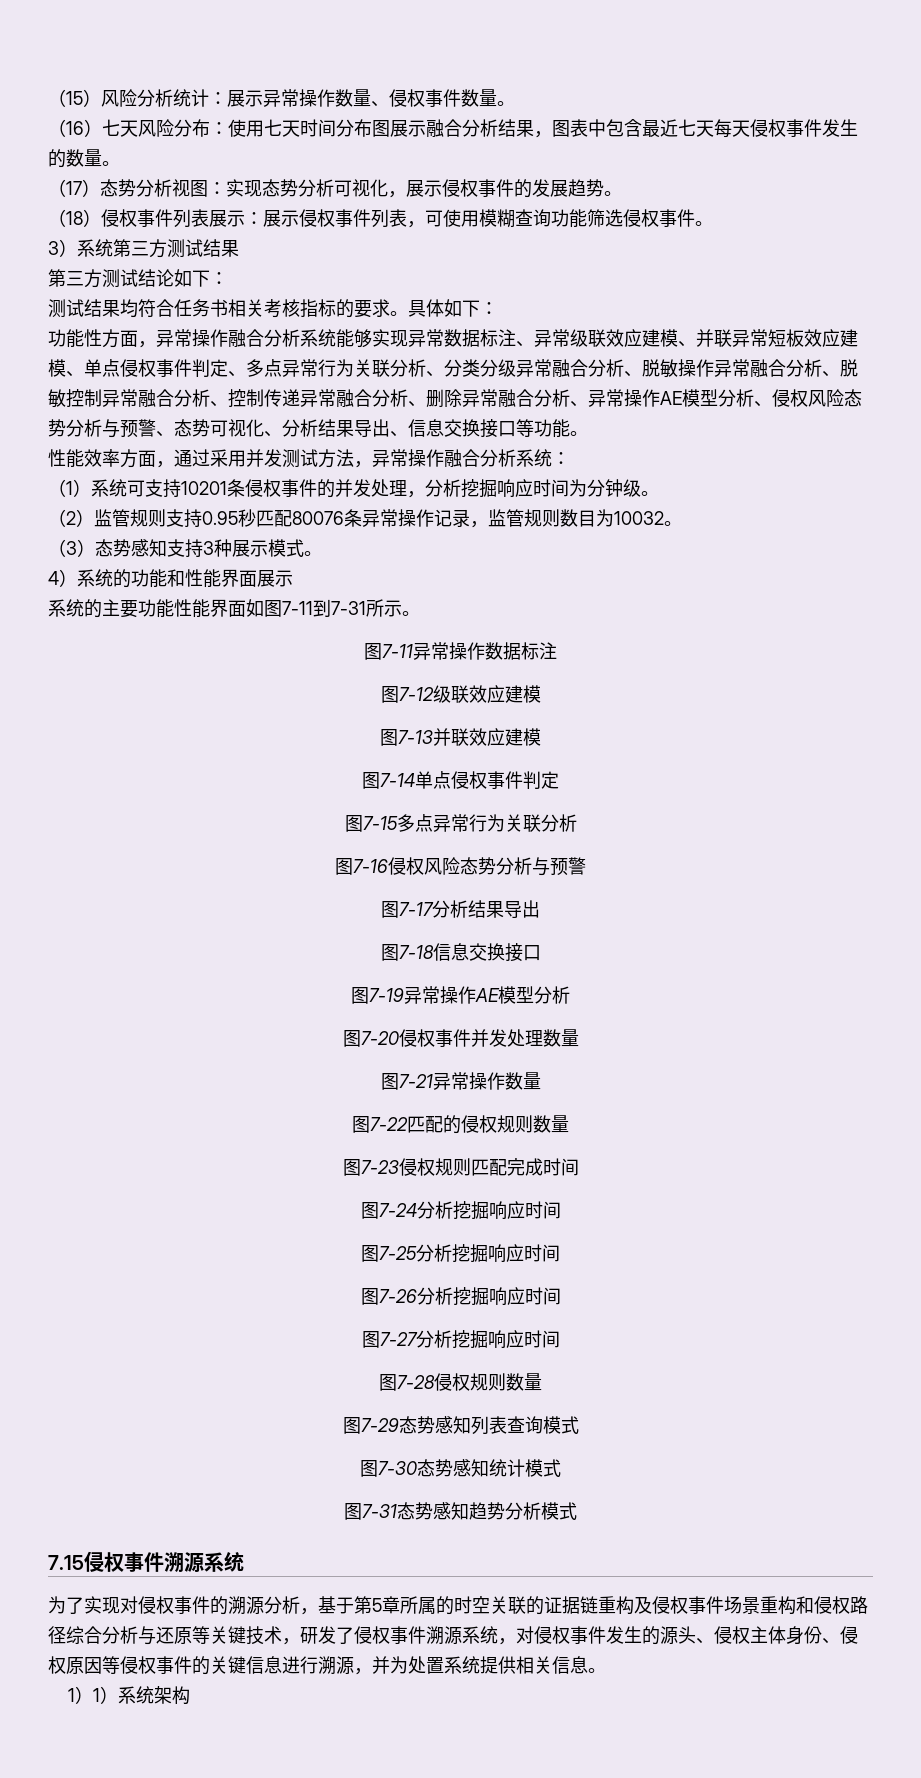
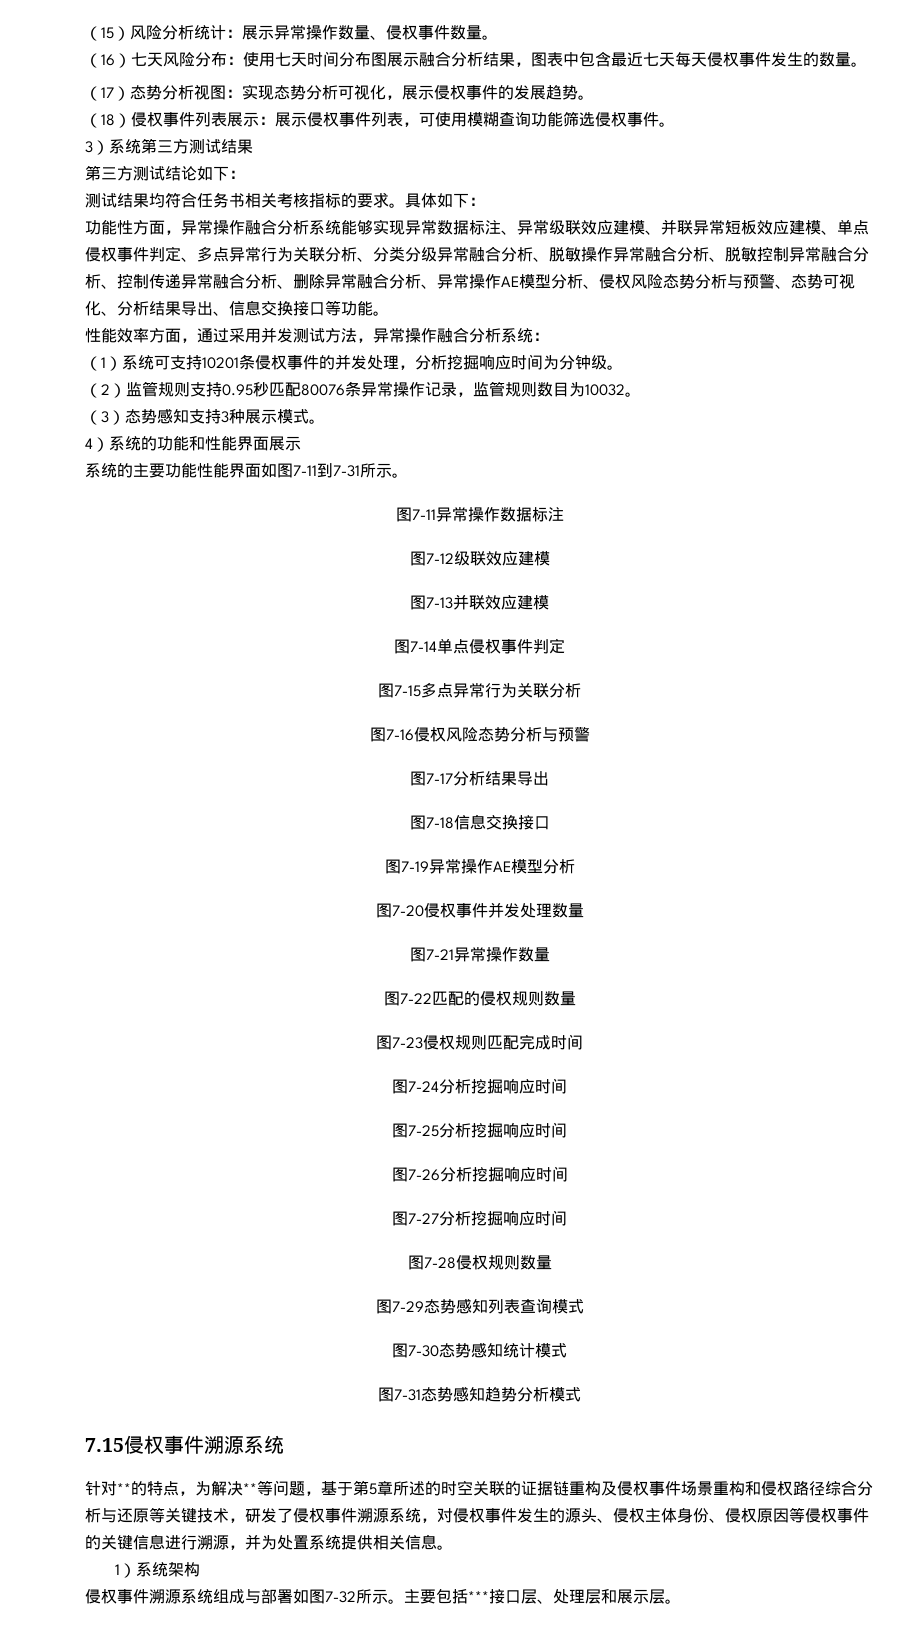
[48,1596,300,1615] 为了实现对侵权事件的溯源分析 -> [85,1480,305,1496] 针对**的特点，为解决**等问题
[418,1597,436,1614] 属 -> [409,1481,425,1496] 述
[92,1686,118,1704] 1） -> (137, 1570) none
(190, 1695) none -> [85,1588,681,1604] // 侵权事件溯源系统组成与部署如图7-32所示。主要包括***接口层、处理层和展示层。

